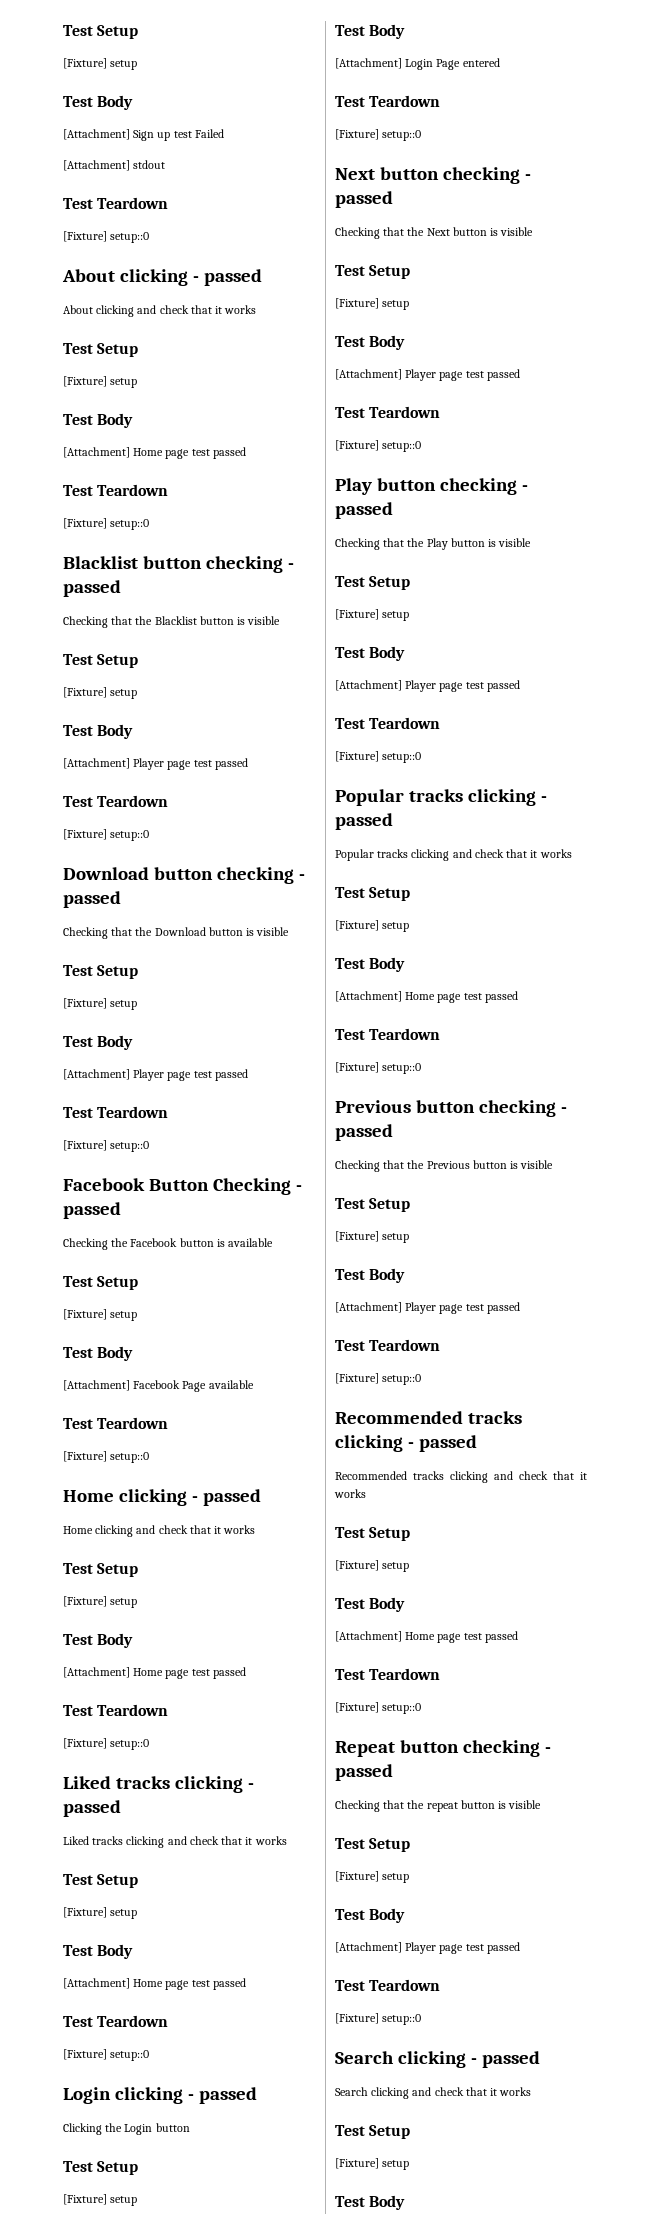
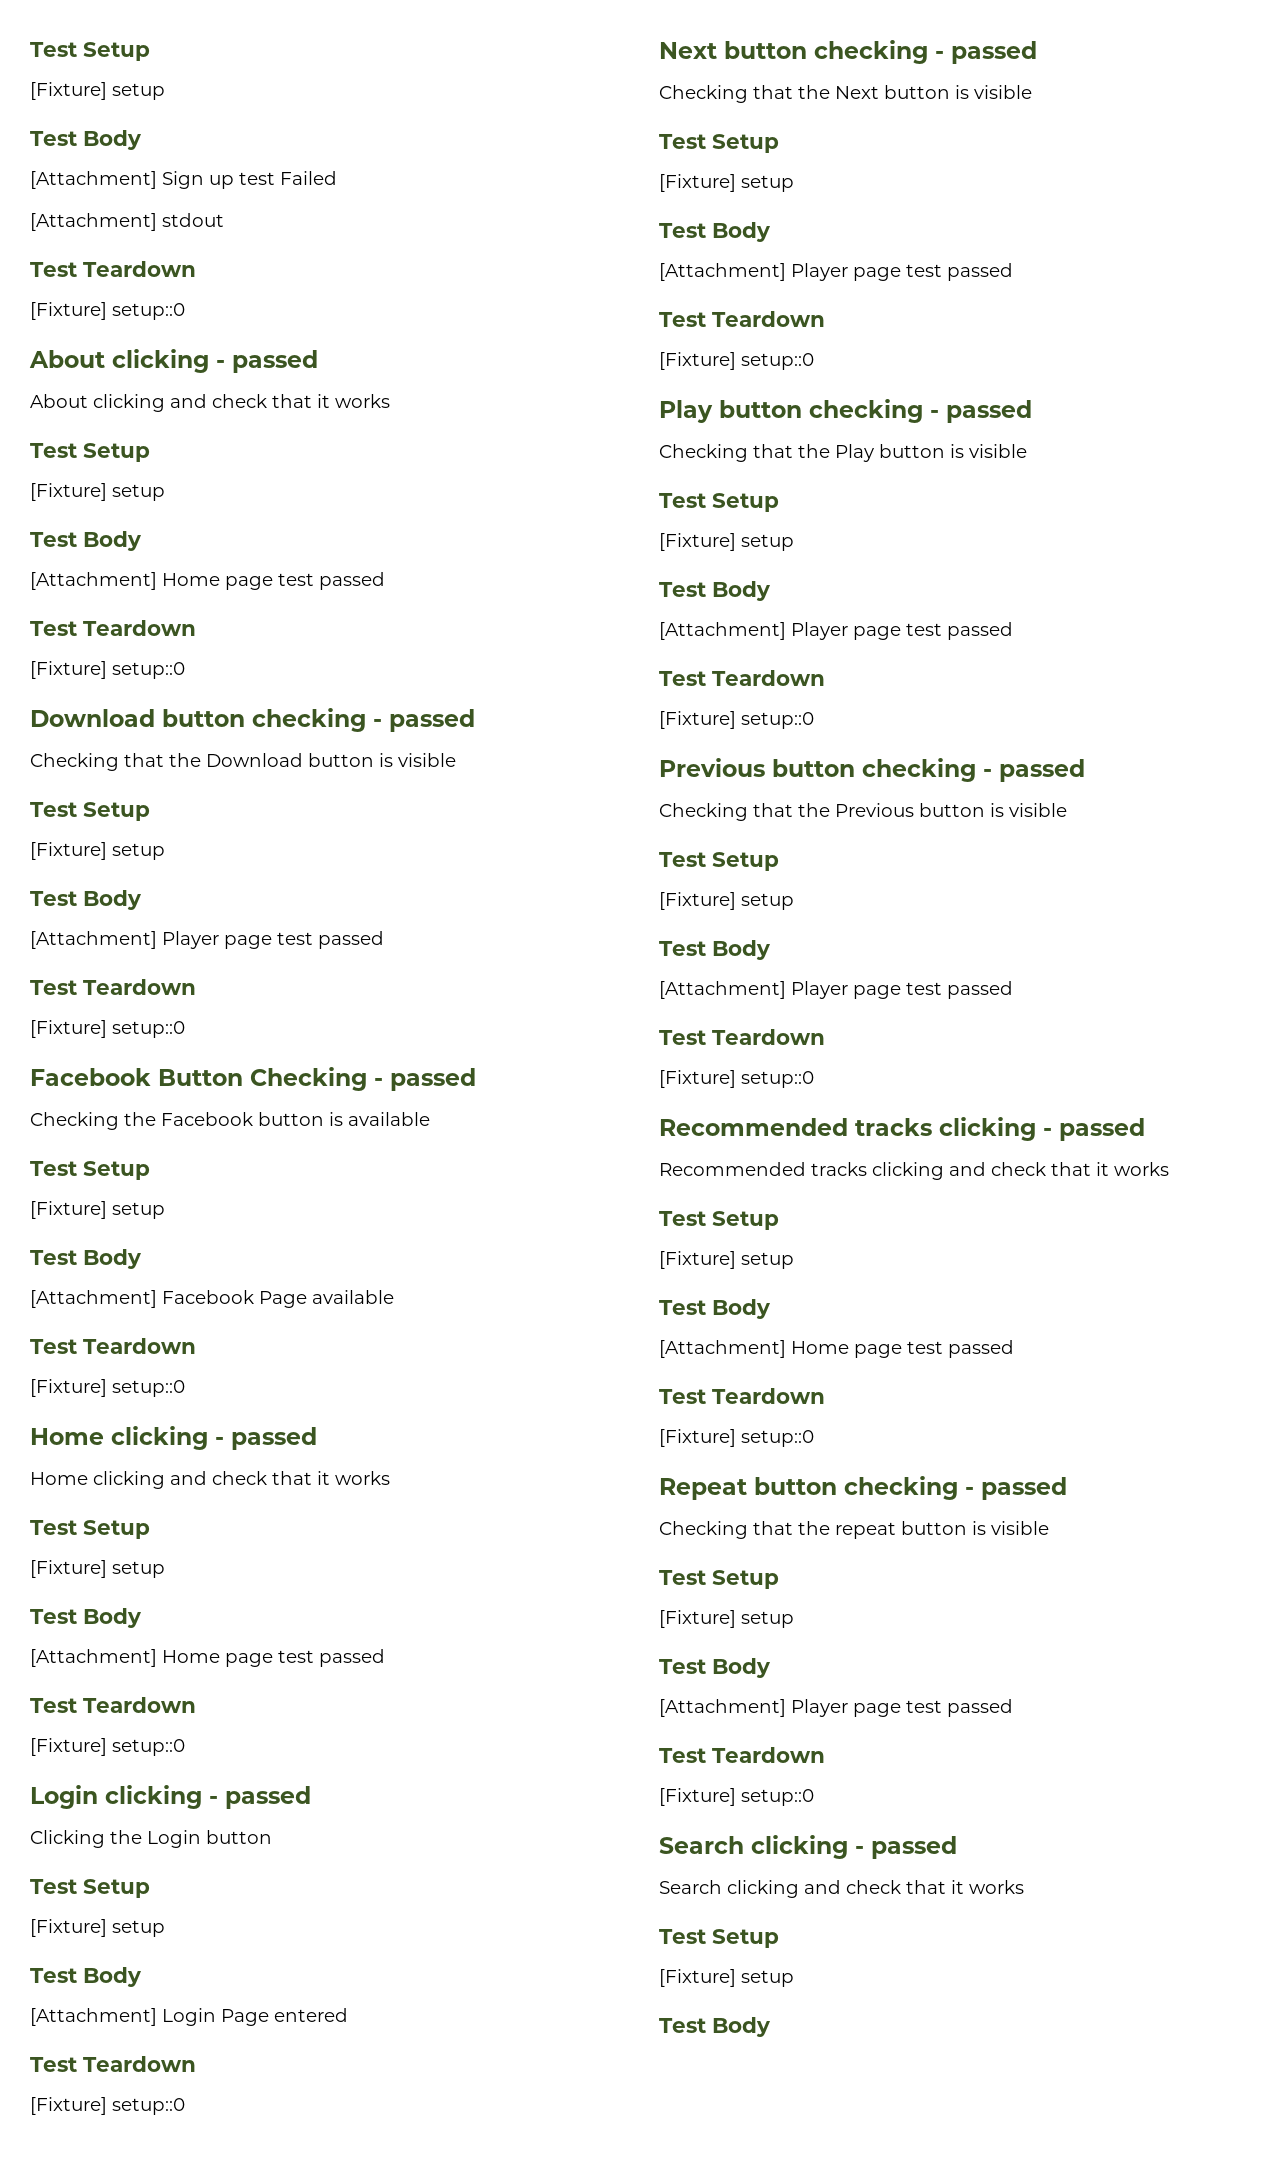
[63,556,294,573] [63,580,121,597] [63,616,281,628] [63,654,139,668] [63,687,138,699] [63,724,134,739] [63,758,248,770] [63,795,169,807] [63,829,150,841] // Blacklist button checking - passed // Checking that the Blacklist button is visible // Test Setup // [Fixture] setup // Test Body // [Attachment] Player page test passed // Test Teardown // [Fixture] setup::0 -> (185, 670) none
[63,1776,254,1793] [63,1800,121,1817] [63,1836,287,1848] [63,1874,139,1888] [63,1907,138,1919] [63,1944,134,1959] [63,1978,246,1990] [63,2015,169,2027] [63,2049,150,2061] // Liked tracks clicking - passed // Liked tracks clicking and check that it works // Test Setup // [Fixture] setup // Test Body // [Attachment] Home page test passed // Test Teardown // [Fixture] setup::0 -> (185, 1747) none
[335,789,547,806] [335,813,393,830] [335,849,572,861] [335,887,411,901] [335,920,410,932] [335,957,406,972] [335,991,518,1003] [335,1028,441,1040] [335,1062,422,1074] // Popular tracks clicking - passed // Popular tracks clicking and check that it works // Test Setup // [Fixture] setup // Test Body // [Attachment] Home page test passed // Test Teardown // [Fixture] setup::0 -> (814, 720) none

